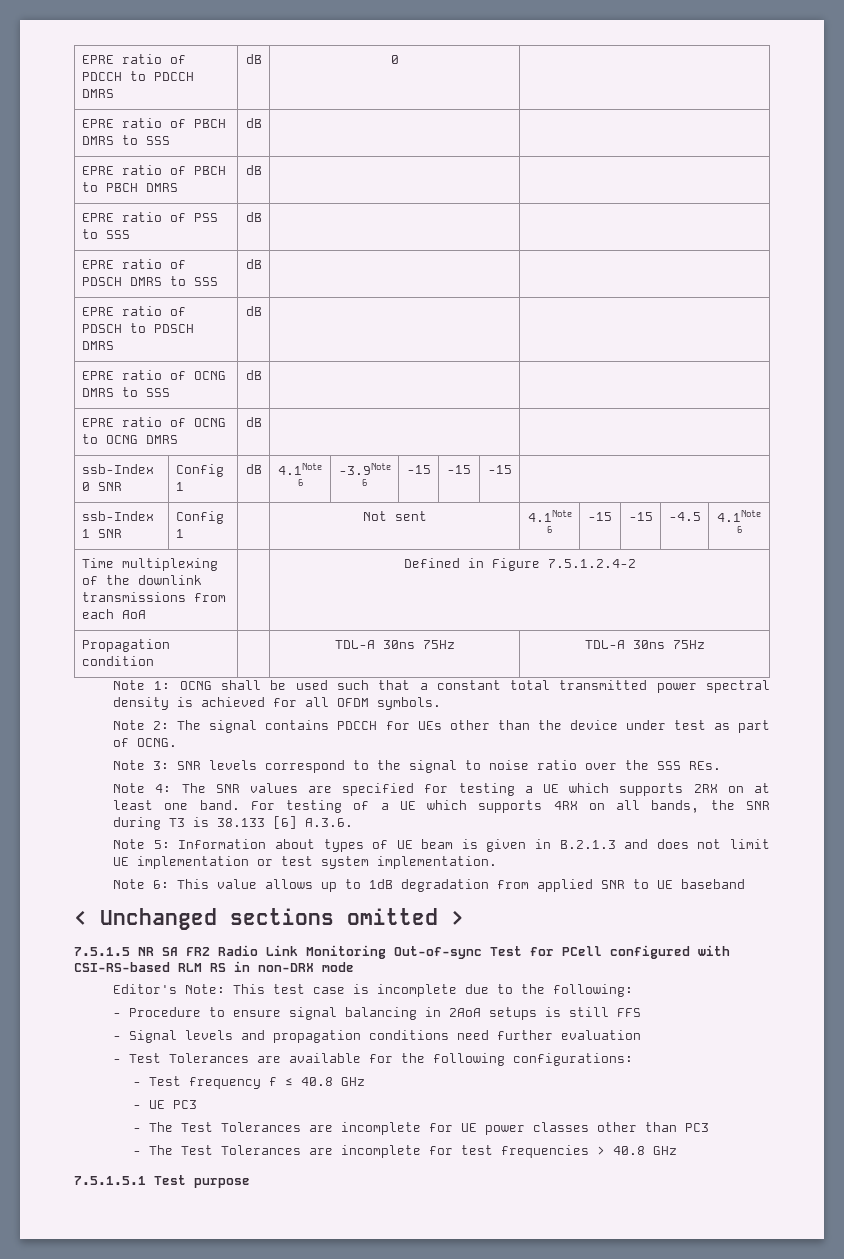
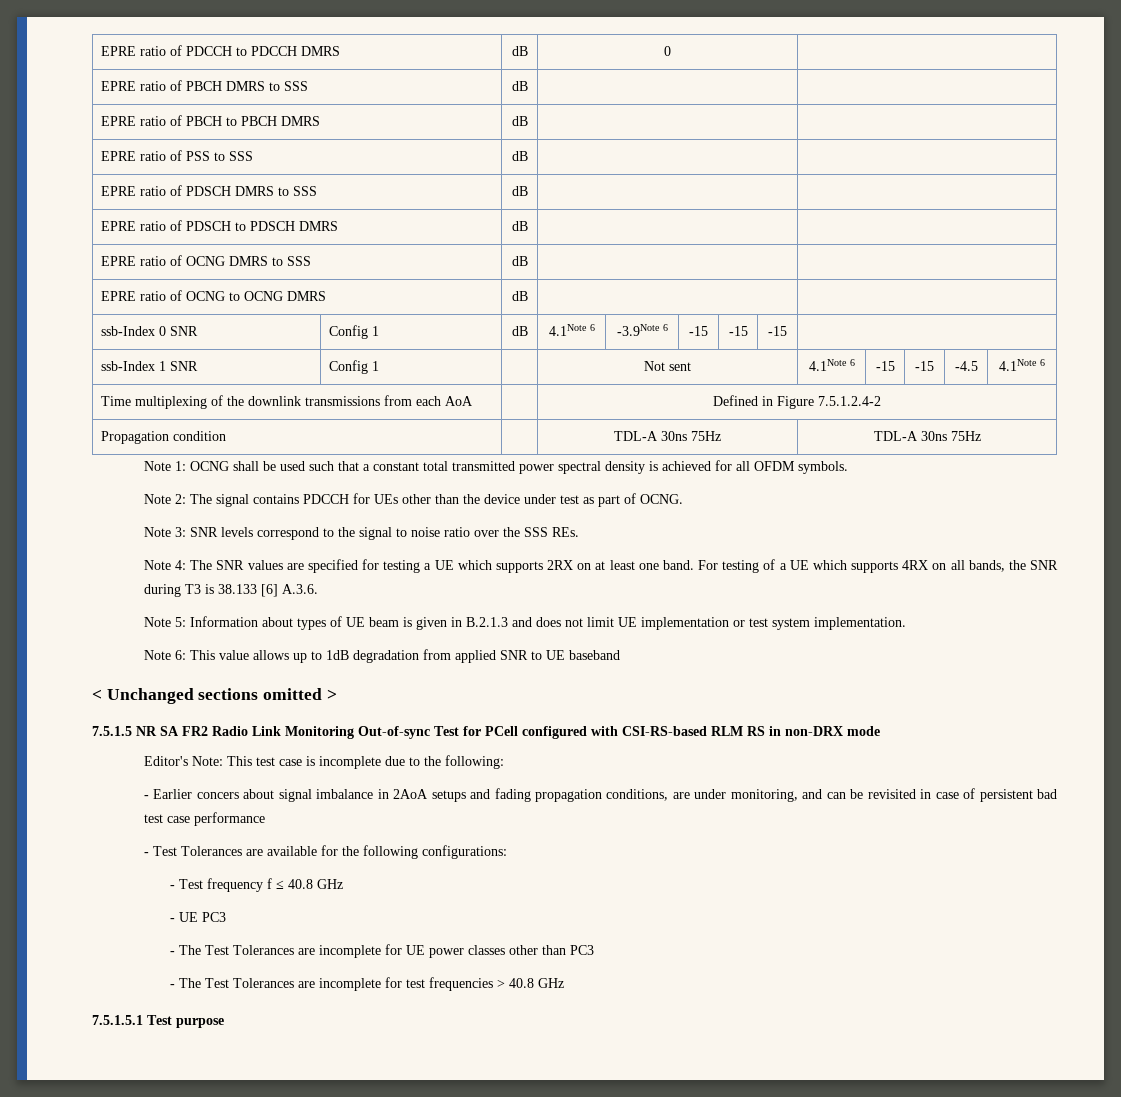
[129,1007,642,1020] [113,1030,642,1043] Procedure to ensure signal balancing in 2AoA setups is still FFS // - Signal levels and propagation conditions need further evaluation -> [153,788,1058,802] [143,812,265,826] Earlier concers about signal imbalance in 2AoA setups and fading propagation conditions, are under monitoring, and can be revisited in case of persistent bad test case performance

